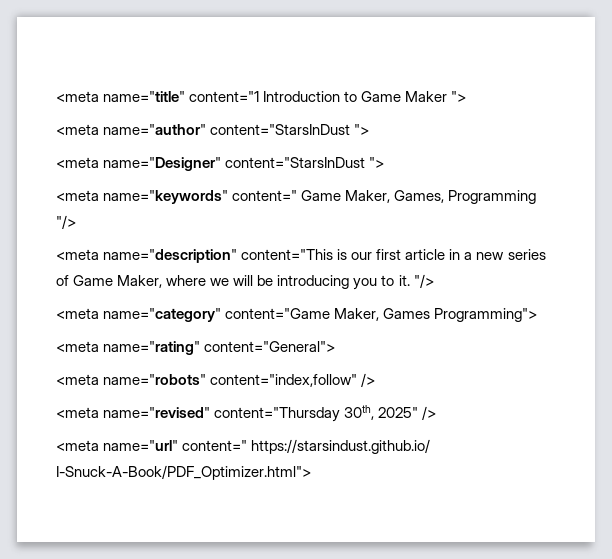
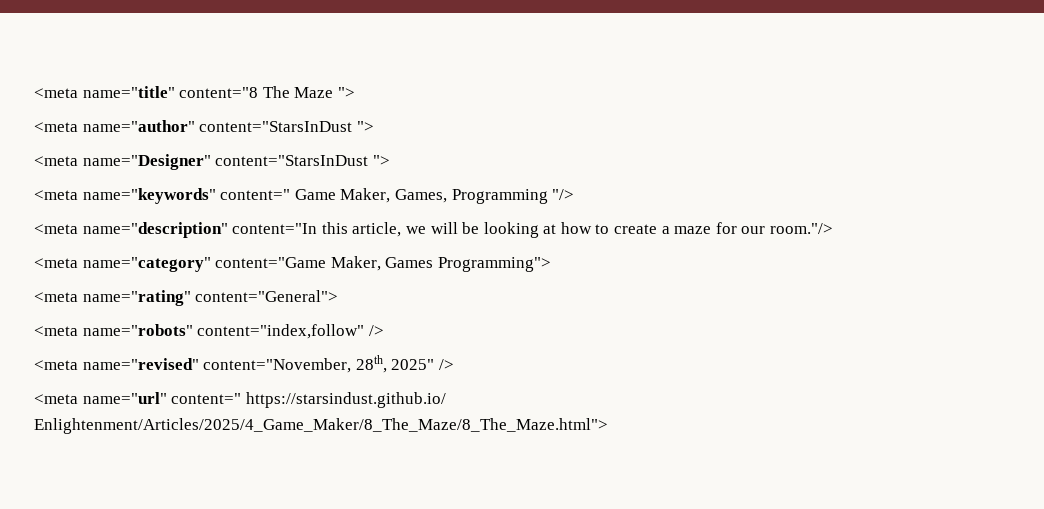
[189,91,448,102] content="1 Introduction to Game Maker -> [179,86,334,98] content="8 The Maze
[241,249,546,260] [56,274,434,290] content="This is our first article in a new series of Game Maker, where we will be introducing you to it. "/> -> [232,222,834,238] content="In this article, we will be looking at how to create a maze for our room."/>
[214,405,375,422] content="Thursday 30th, -> [203,355,387,373] content="November, 28th,
[56,465,311,480] I-Snuck-A-Book/PDF_Optimizer.html"> -> [34,418,608,434] Enlightenment/Articles/2025/4_Game_Maker/8_The_Maze/8_The_Maze.html">

